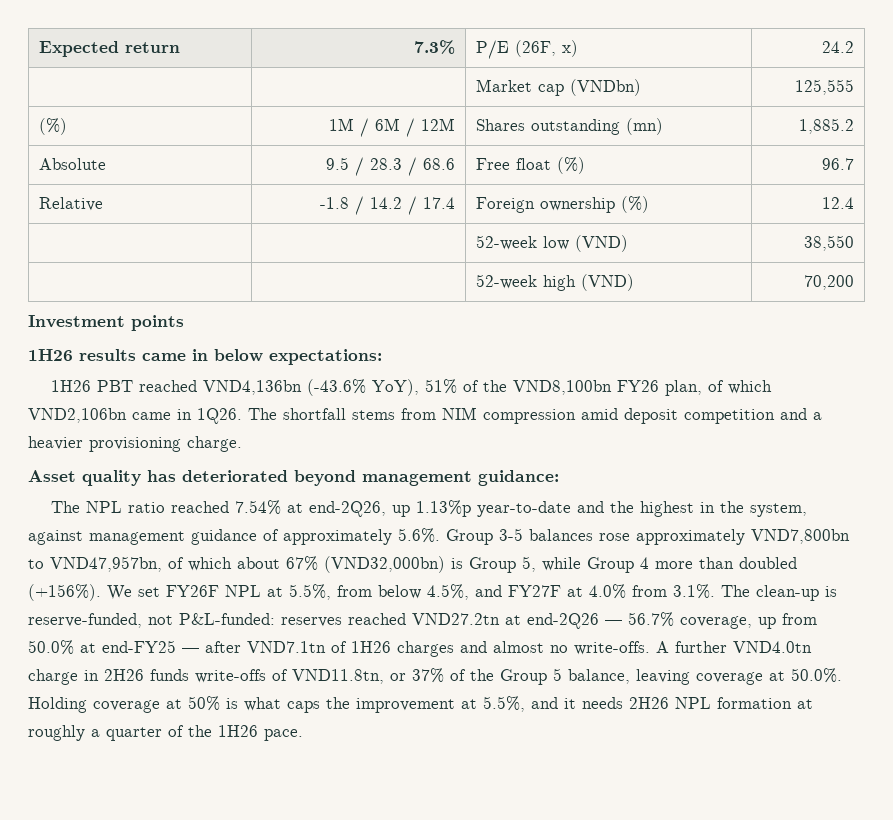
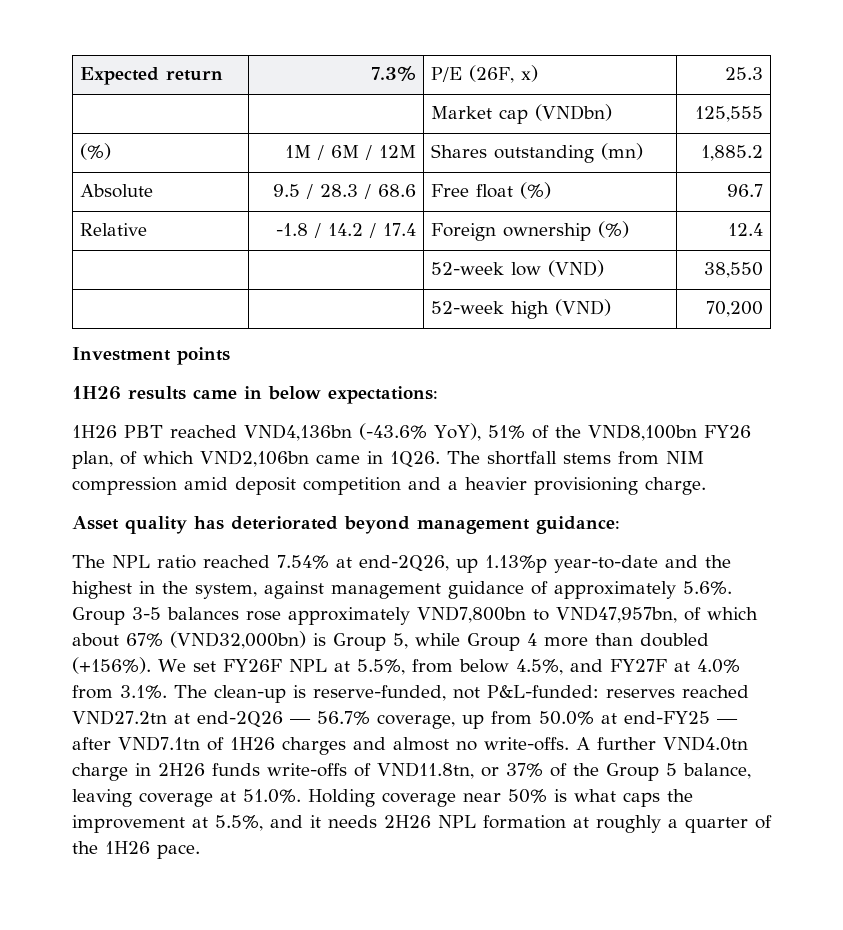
[821,41,854,53] 24.2 -> [724,67,763,80] 25.3
[791,668,842,683] 50.0%. -> [243,789,301,803] 51.0%.
[166,699,182,709] at -> [463,793,501,802] near

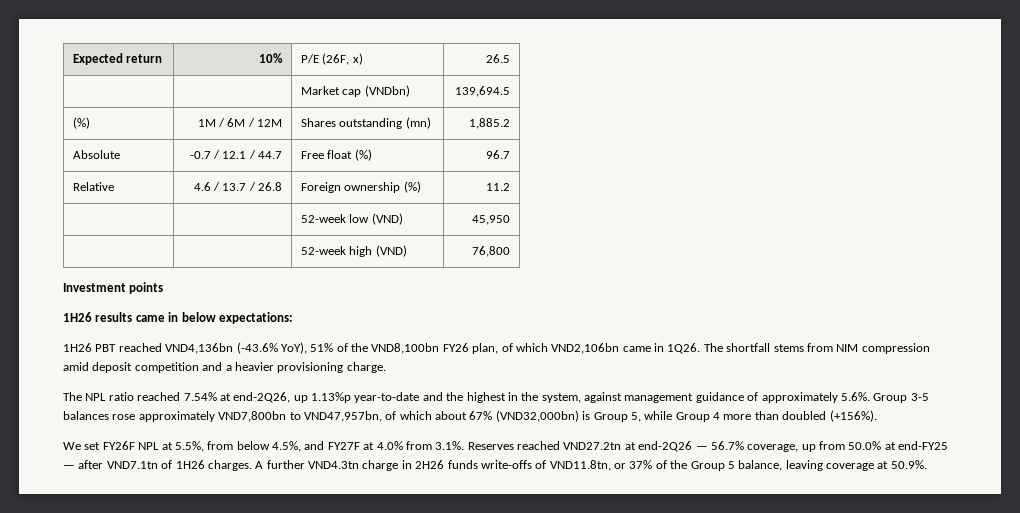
[370,66,416,81] 7.3% -> [259,53,284,63] 10%
[724,67,763,80] 25.3 -> [486,54,511,63] 26.5
[694,106,763,122] 125,555 -> [455,86,511,97] 139,694.5
[272,184,416,199] 9.5 / 28.3 / 68.6 -> [189,150,283,159] -0.7 / 12.1 / 44.7
[275,223,416,238] -1.8 / 14.2 / 17.4 -> [193,182,283,191] 4.6 / 13.7 / 26.8
[727,223,763,236] 12.4 -> [486,183,511,191] 11.2
[703,262,763,278] 38,550 -> [472,215,511,225] 45,950
[705,301,763,317] 70,200 -> [472,246,511,257] 76,800
[72,516,620,534] // Asset quality has deteriorated beyond management guidance: -> (386, 367) none
(151, 665) none -> (877, 416) //
[174,685,675,703] The clean-up is reserve-funded, not P&L-funded: reserves -> [467,442,514,450] Reserves
[282,737,569,755] charges and almost no write-offs. -> [207,460,252,471] charges.
[663,736,748,751] VND4.0tn -> [308,461,359,469] VND4.3tn
[243,789,693,807] [72,815,772,833] [72,841,200,859] 51.0%. Holding coverage near 50% is what caps the improvement at 5.5%, and it needs 2H26 NPL formation at roughly a quarter of the 1H26 pace. -> [890,460,927,469] 50.9%.

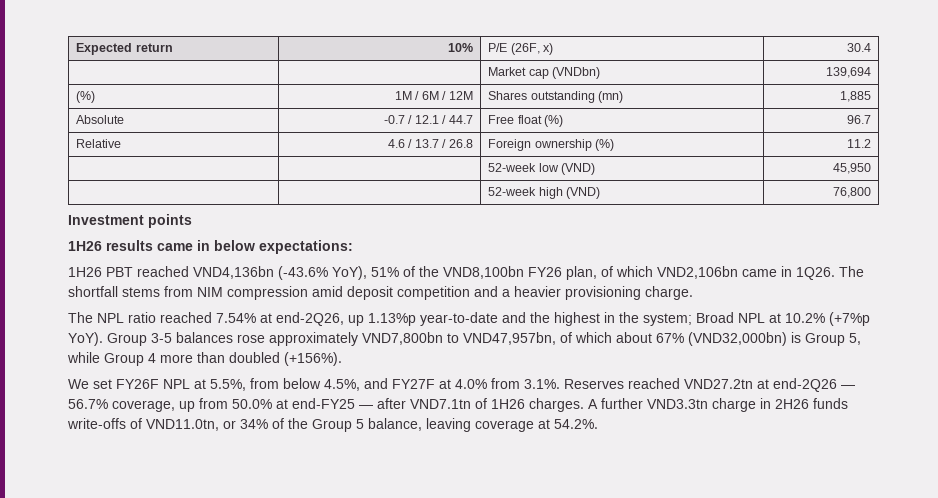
[486,54,511,63] 26.5 -> [846,43,871,52] 30.4
[455,86,511,97] 139,694.5 -> [825,67,871,78] 139,694
[469,118,511,129] 1,885.2 -> [839,91,871,102] 1,885
[541,392,870,403] system, against management guidance of approximately 5.6%. -> [643,312,870,326] [68,332,103,346] system; Broad NPL at 10.2% (+7%p YoY).
[308,461,359,469] VND4.3tn -> [647,399,708,409] VND3.3tn
[549,460,653,471] VND11.8tn, or 37% -> [146,419,268,431] VND11.0tn, or 34%
[890,460,927,469] 50.9%. -> [554,419,598,429] 54.2%.

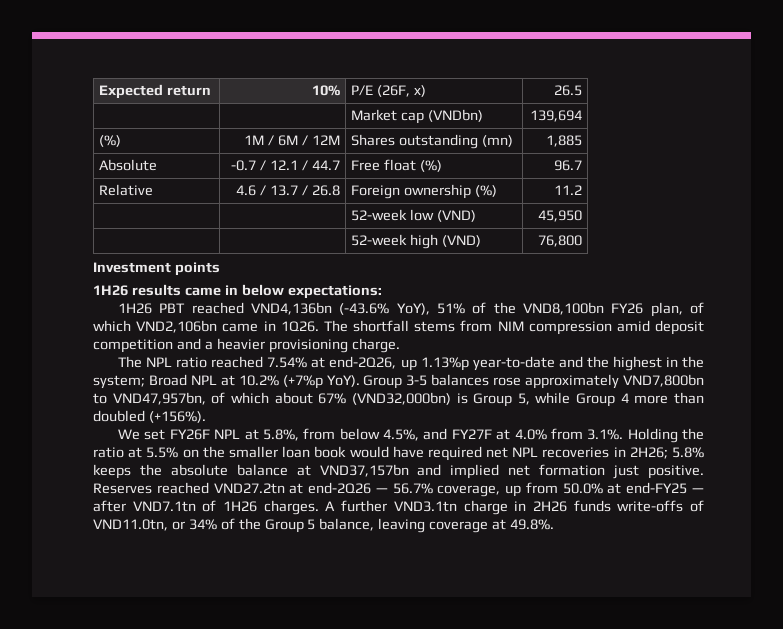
[846,43,871,52] 30.4 -> [553,85,582,96] 26.5
[210,379,246,391] 5.5%, -> [262,429,299,441] 5.8%,
(560, 384) none -> [627,428,704,443] [93,446,704,461] [93,464,704,479] Holding the ratio at 5.5% on the smaller loan book would have required net NPL recoveries in 2H26; 5.8% keeps the absolute balance at VND37,157bn and implied net formation just positive.
[647,399,708,409] VND3.3tn -> [393,501,457,512] VND3.1tn
[554,419,598,429] 54.2%. -> [510,519,555,530] 49.8%.

